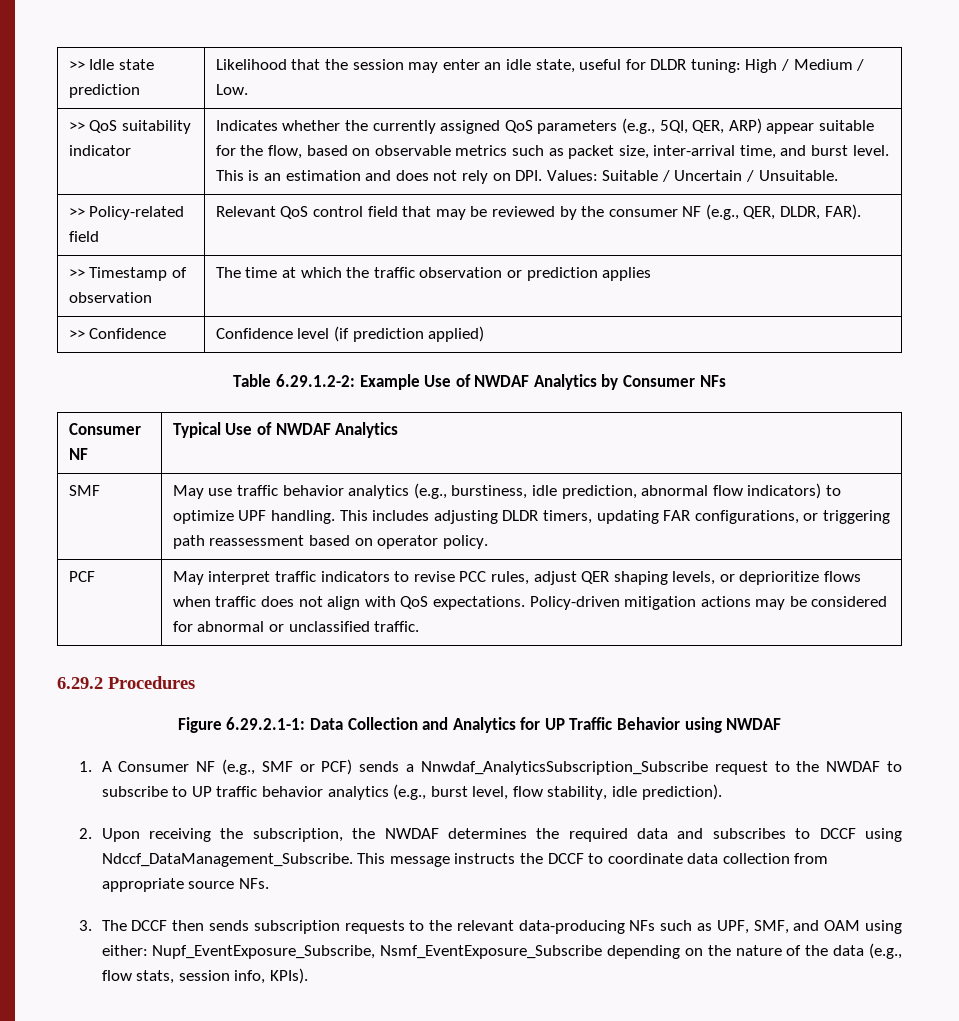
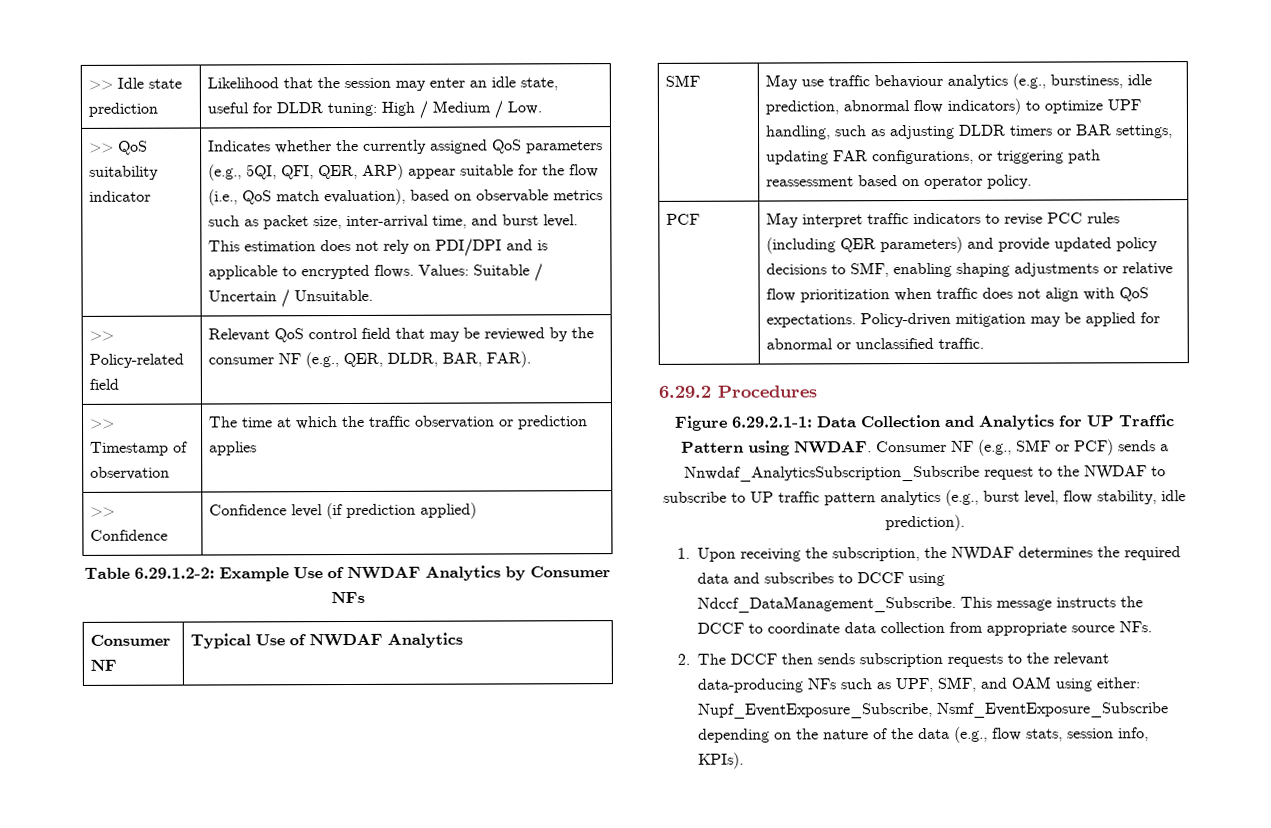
(688, 127) none -> [281,165,315,180] QFI,
[267,145,302,159] flow, -> [569,164,600,178] [208,188,407,206] flow (i.e., QoS match evaluation),
[248,170,543,184] is an estimation and does not rely on DPI. -> [244,238,549,257] [208,264,415,280] estimation does not rely on PDI/DPI and is applicable to encrypted flows.
(821, 213) none -> [442,352,483,367] BAR,
[282,485,344,496] behavior -> [874,74,944,89] behaviour
[270,510,592,524] handling. This includes adjusting DLDR timers, -> [765,124,1174,140] handling, such as adjusting DLDR timers or BAR settings,
[490,571,862,585] rules, adjust QER shaping levels, or deprioritize flows -> [1087,212,1121,224] [766,236,1159,254] [766,262,1174,278] [766,288,891,303] rules (including QER parameters) and provide updated policy decisions to SMF, enabling shaping adjustments or relative flow prioritization
[700,596,888,610] actions may be considered -> [1030,312,1137,327] may be applied
[617,717,782,733] [79,761,112,772] Behavior using NWDAF // 1. A -> [680,440,872,456] Pattern using NWDAF.
[261,786,323,797] behavior -> [824,492,876,506] pattern
[79,828,93,839] 2. -> [677,547,691,559] 1.
[79,920,93,931] 3. -> [677,653,691,665] 2.

